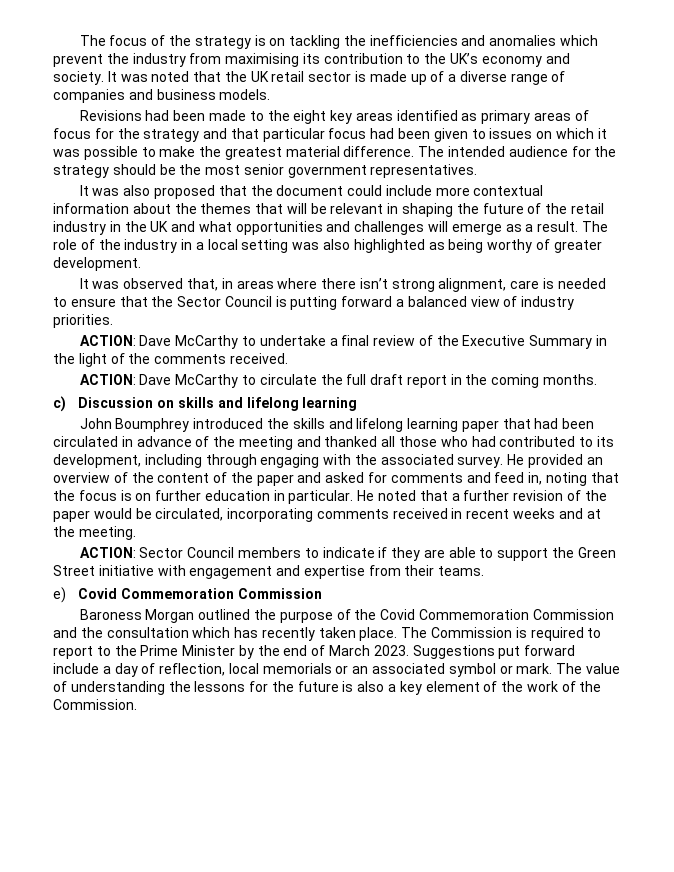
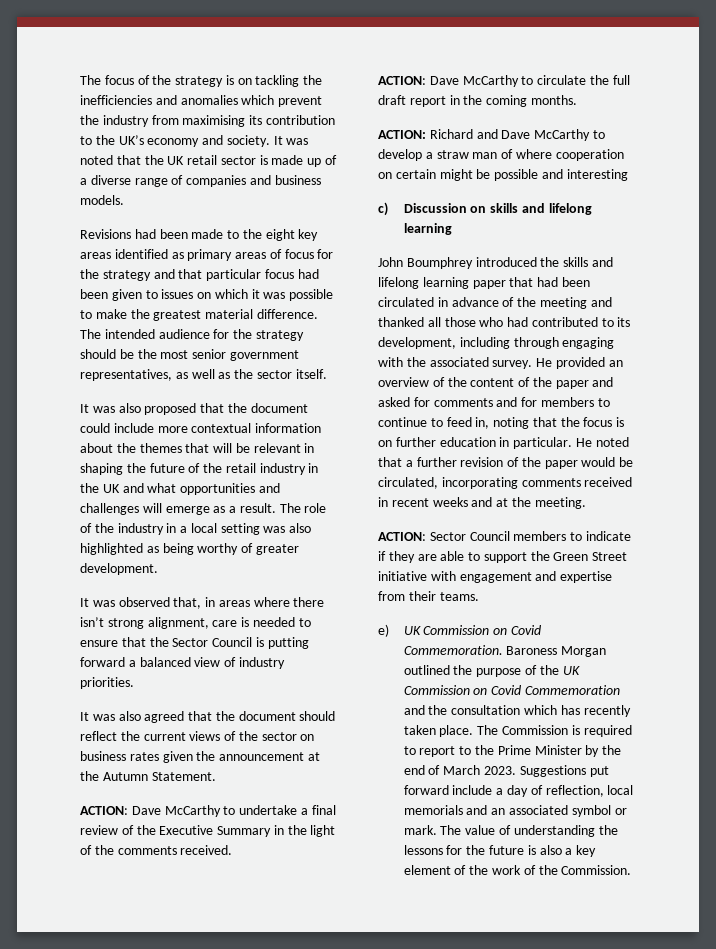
[370,164,478,178] representatives. -> [80,369,327,381] representatives, as well as the sector itself.
(113, 321) none -> [80,711,336,723] [80,731,315,741] [80,751,320,763] [80,771,216,781] // It was also agreed that the document should reflect the current views of the sector on business rates given the announcement at the Autumn Statement.
(598, 379) none -> [378,129,605,141] [378,149,624,161] [378,169,628,181] // ACTION: Richard and Dave McCarthy to develop a straw man of where cooperation on certain might be possible and interesting
(491, 477) none -> [521,397,610,407] [378,417,443,427] for members to continue to
[78,588,322,599] Covid Commemoration Commission // -> [403,625,541,635] [403,645,503,655] UK Commission on Covid Commemoration.
[380,609,614,620] Covid Commemoration Commission -> [562,666,580,675] [403,685,620,695] UK Commission on Covid Commemoration
[335,665,349,674] or -> [466,805,488,815] and

